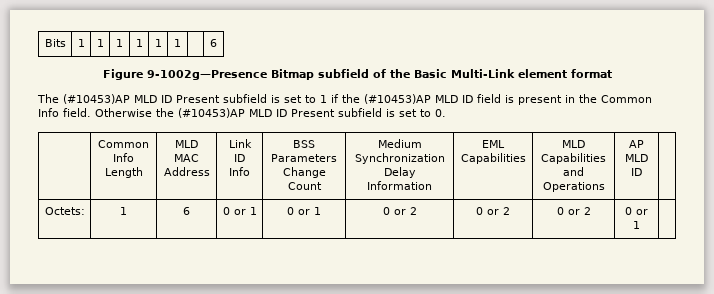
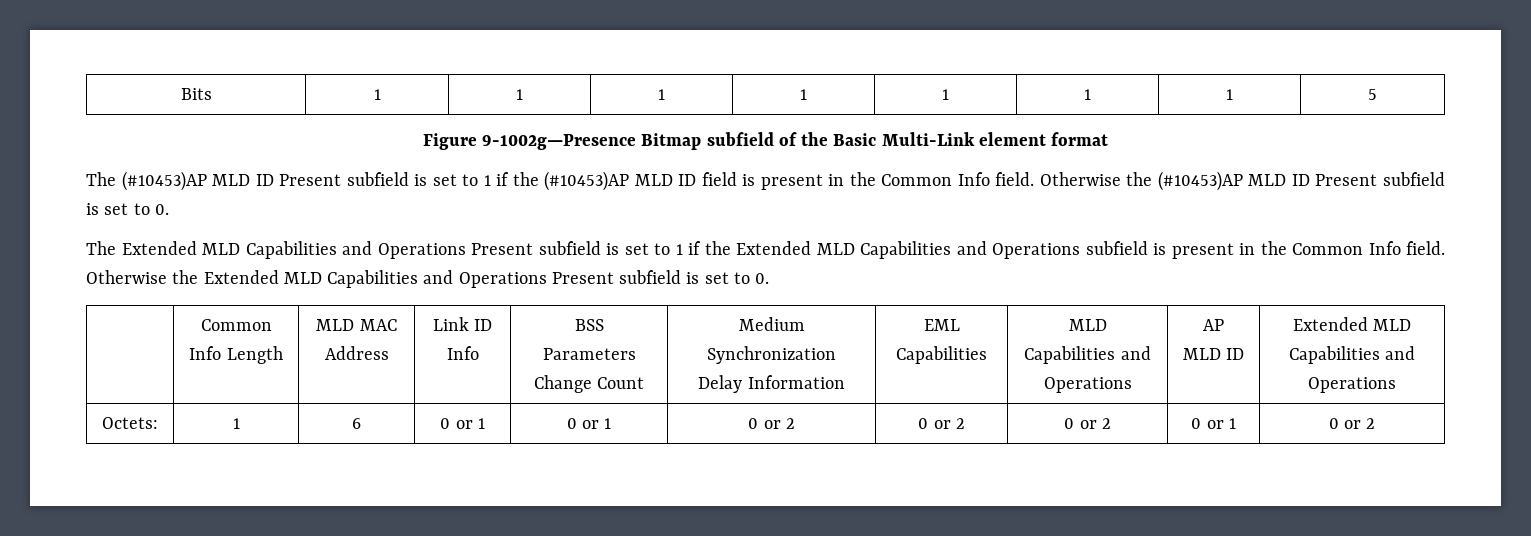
[210,39,217,47] | 6 -> [1226,89,1233,100] [1368,89,1377,100] 1 | 5
(446, 113) none -> [86,241,1445,259] [86,270,770,288] // The Extended MLD Capabilities and Operations Present subfield is set to 1 if the Extended MLD Capabilities and Operations subfield is present in the Common Info field. Otherwise the Extended MLD Capabilities and Operations Present subfield is set to 0.
(642, 172) none -> [1292,317,1412,331] [1288,346,1416,364] [1308,377,1396,393] Extended MLD Capabilities and Operations
(640, 225) none -> [1328,418,1376,429] 0 or 2

